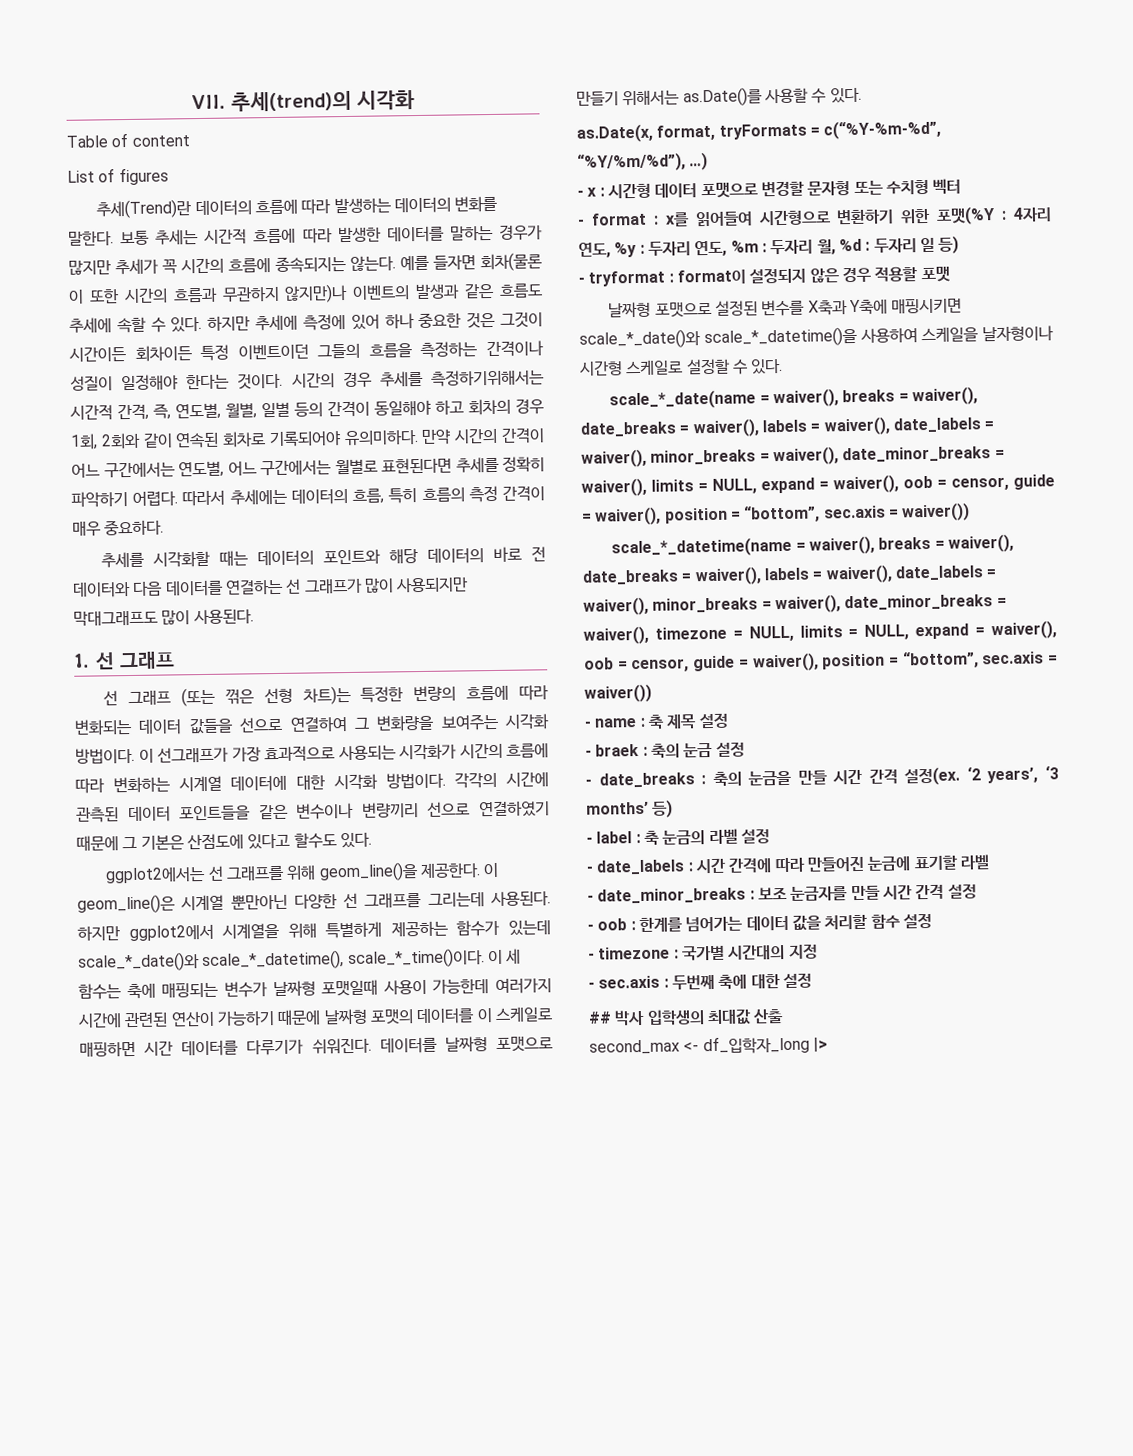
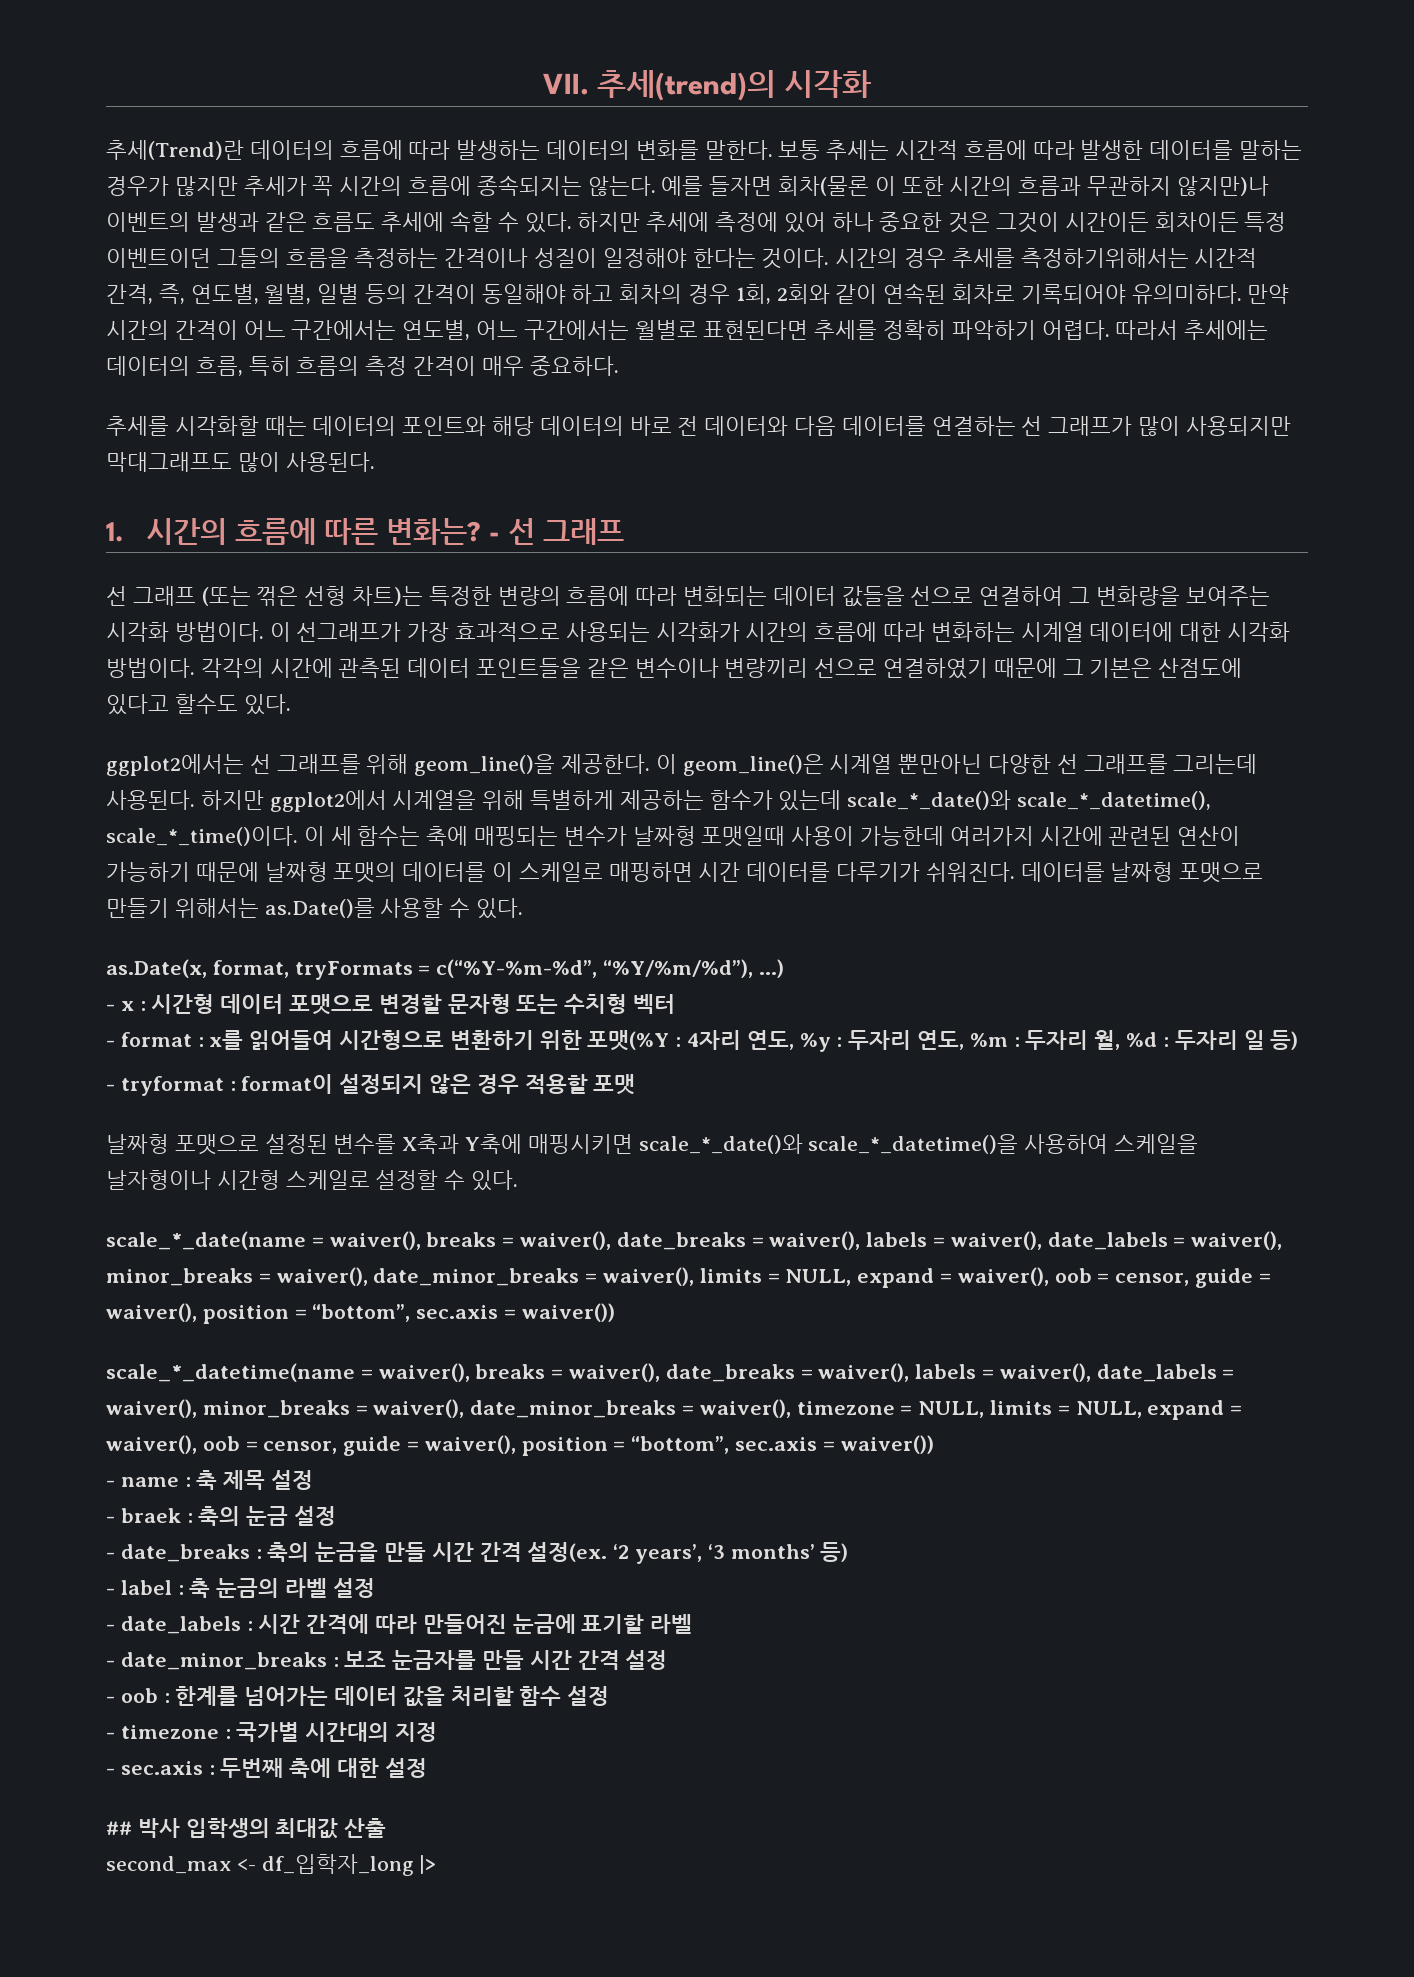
[66,132,190,148] [67,167,169,186] // Table of content // List of figures -> (872, 84) none
(89, 660) none -> [146,518,501,545] 시간의 흐름에 따른 변화는? -

